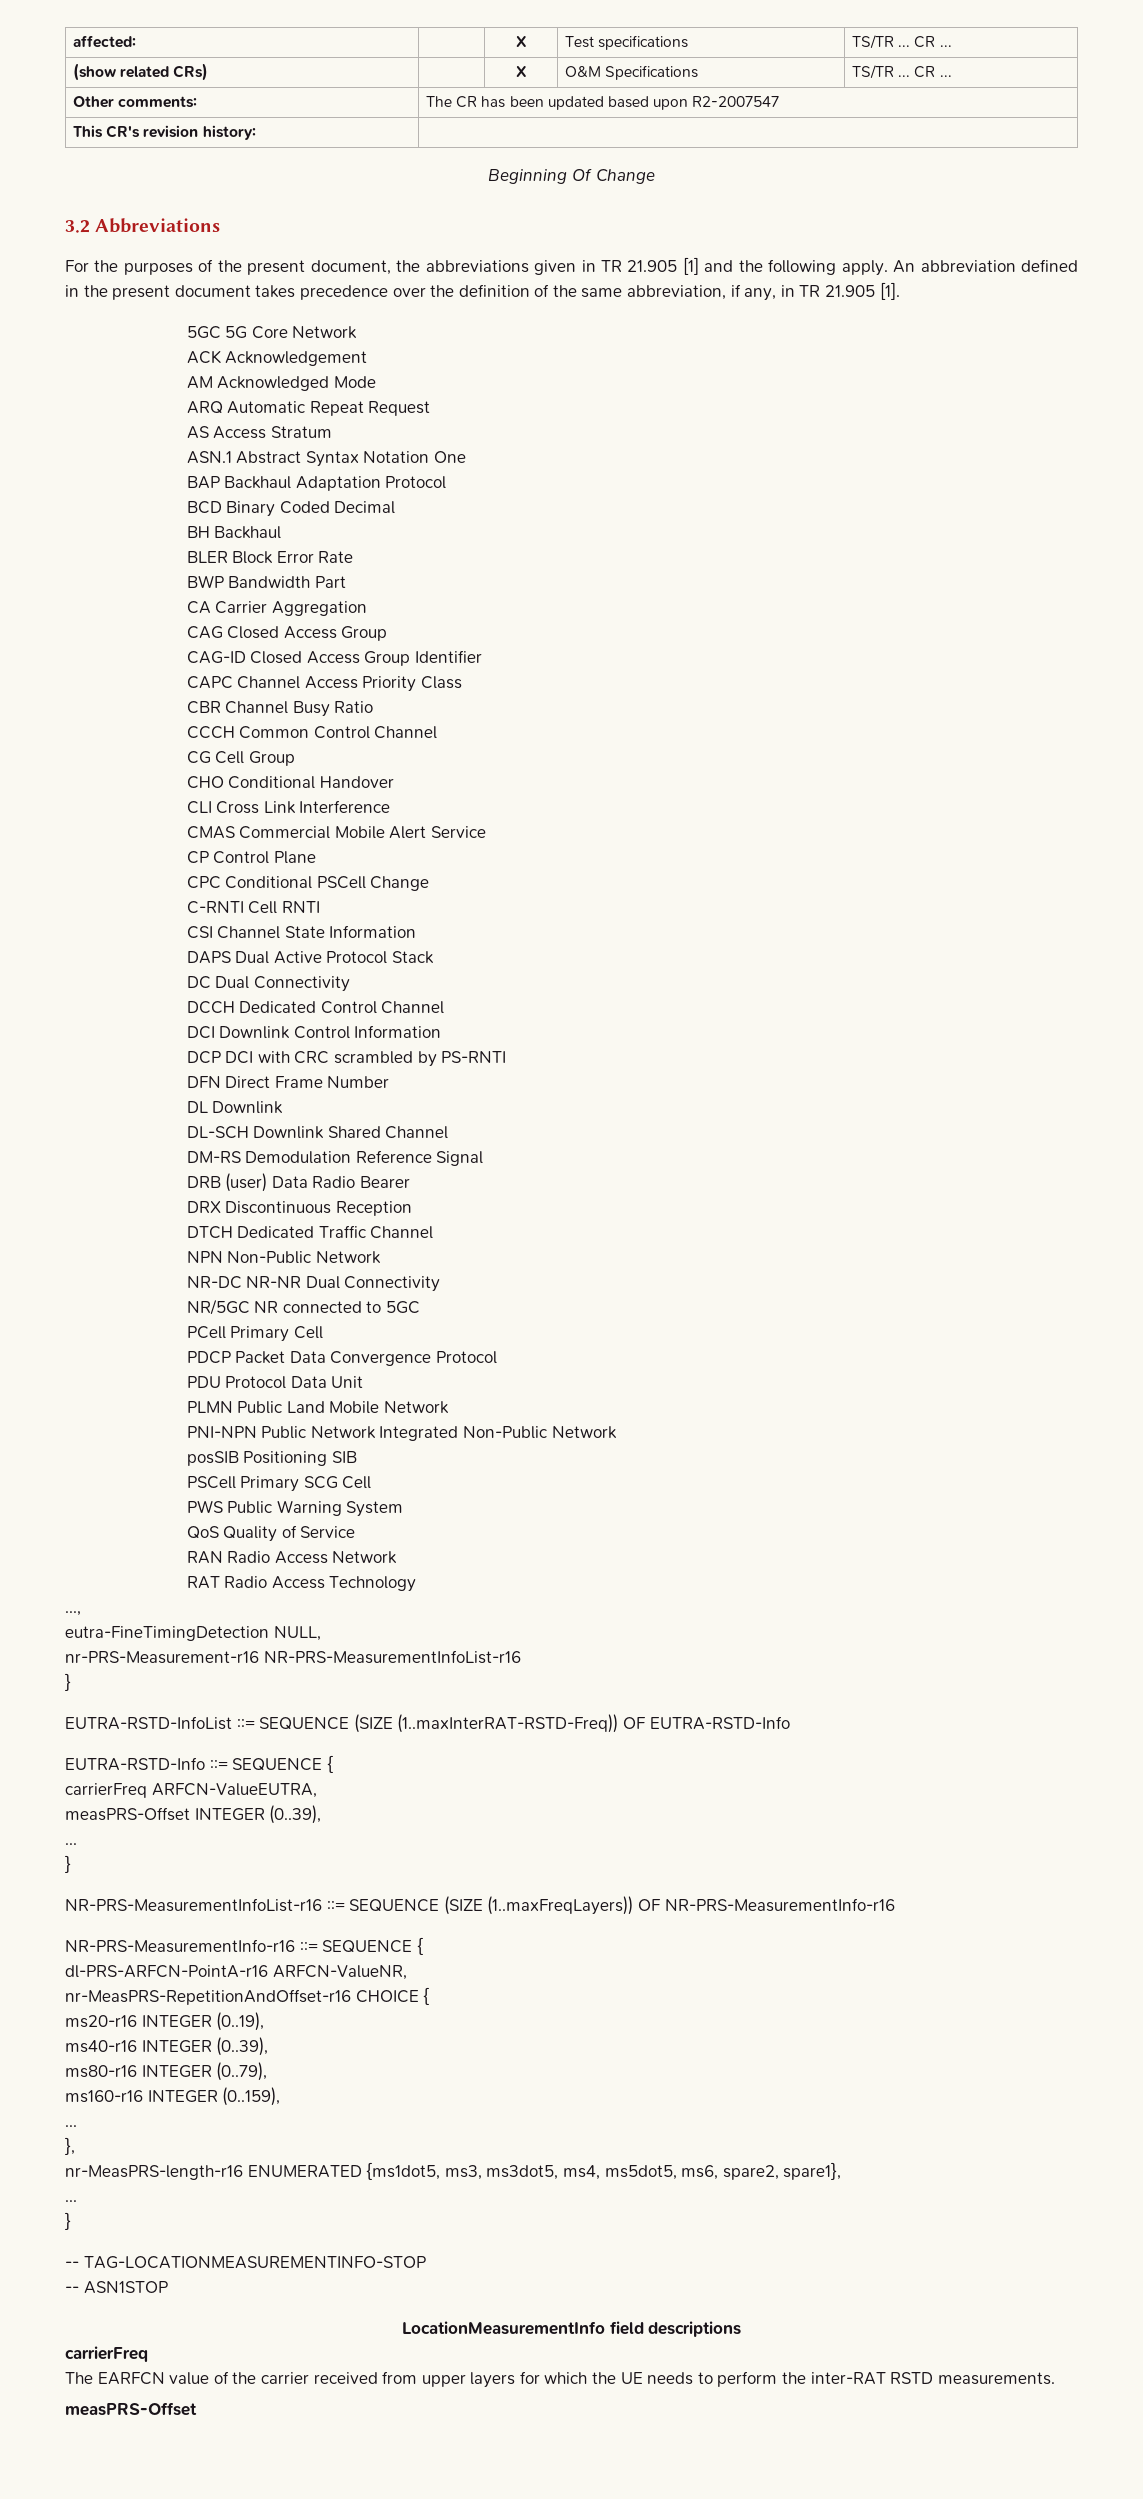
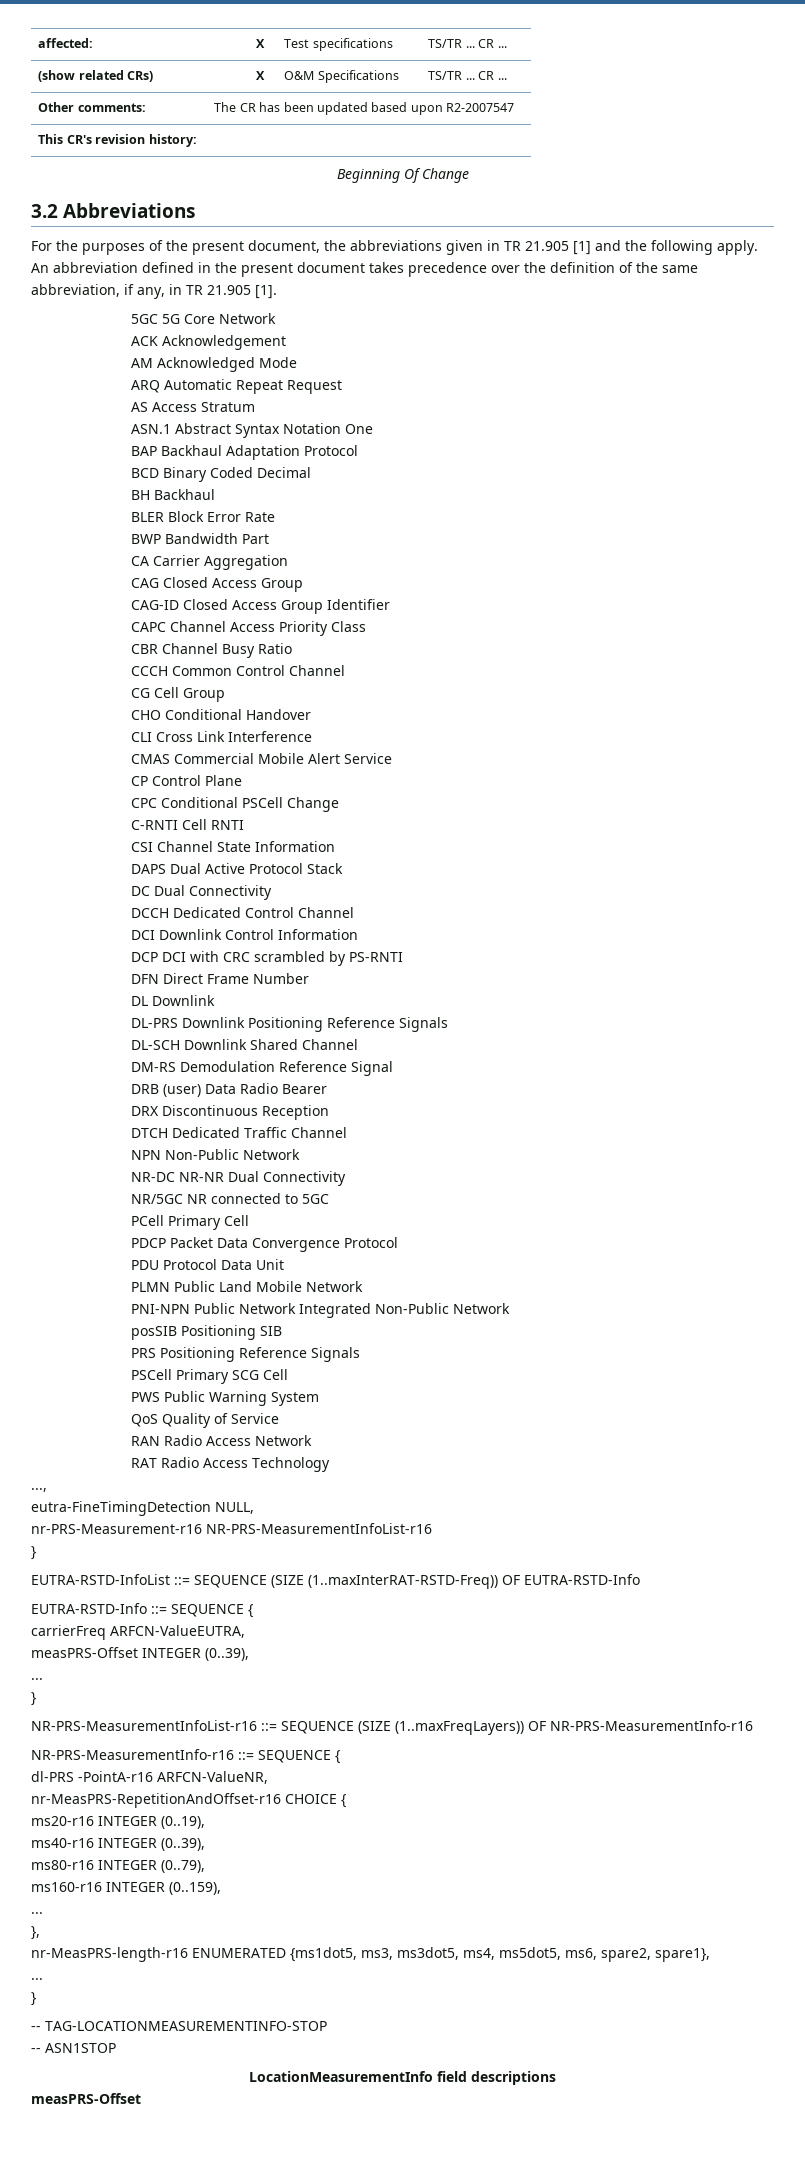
(284, 1107) none -> [131,1017,449,1032] // DL-PRS Downlink Positioning Reference Signals
(357, 1457) none -> [131,1347,361,1362] // PRS Positioning Reference Signals
[65,1965,268,1978] dl-PRS-ARFCN-PointA-r16 -> [31,1771,153,1782] dl-PRS -PointA-r16
[65,2346,148,2362] [65,2371,1055,2388] // carrierFreq // The EARFCN value of the carrier received from upper layers for which the UE needs to perform the inter-RAT RSTD measurements. -> (556, 2078) none

